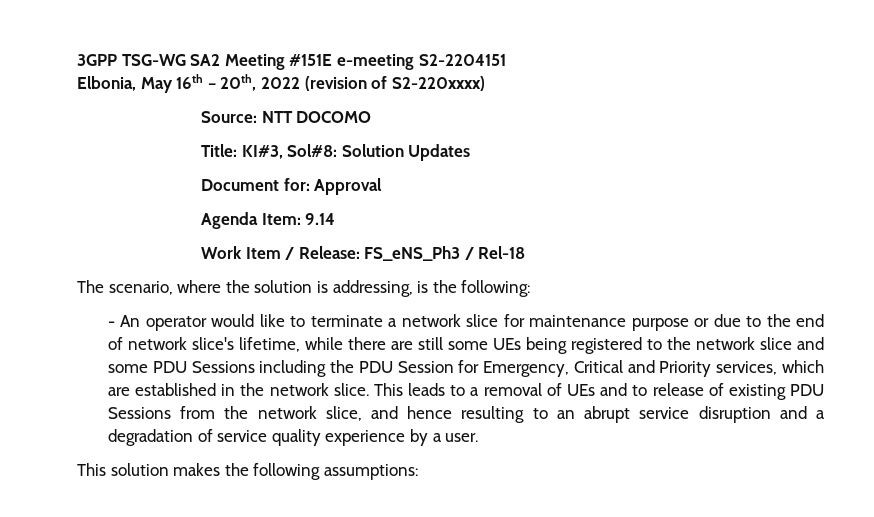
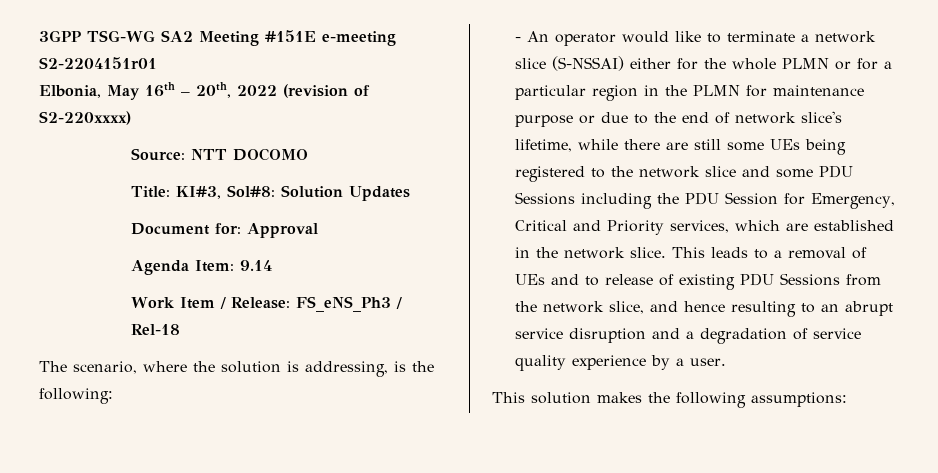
[418,54,506,66] S2-2204151 -> [39,57,157,69] S2-2204151r01
(499, 320) none -> [551,56,892,71] [514,85,740,101] (S-NSSAI) either for the whole PLMN or for a particular region in the PLMN

